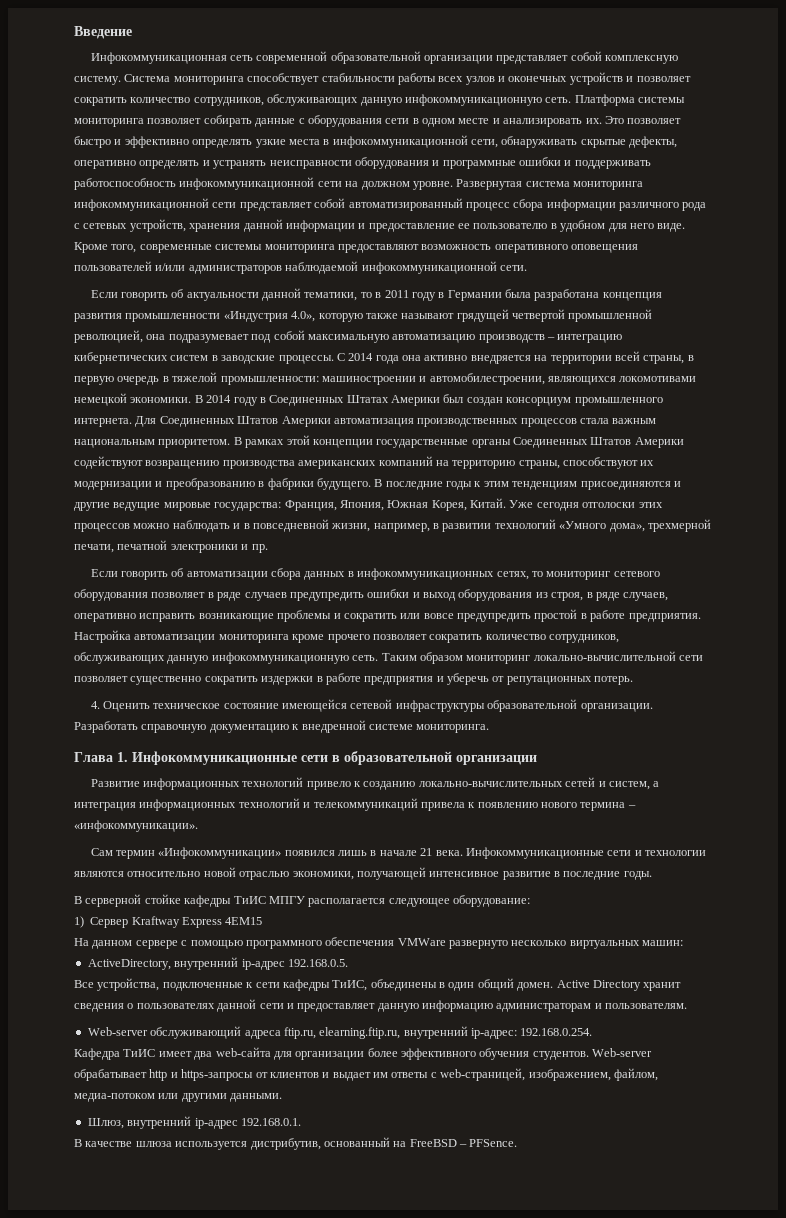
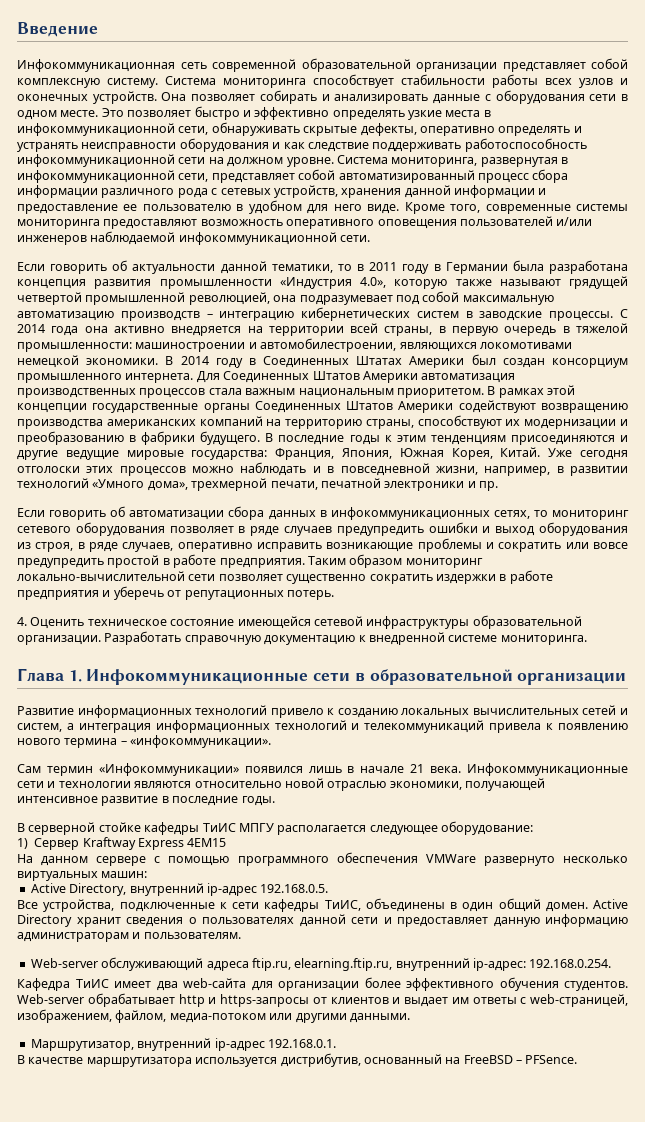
[569,72,691,85] [74,94,685,106] [74,115,252,127] устройств и позволяет сократить количество сотрудников, обслуживающих данную инфокоммуникационную сеть. Платформа системы мониторинга позволяет собирать -> [92,90,429,104] устройств. Она позволяет собирать и анализировать
[458,118,602,127] месте и анализировать их. -> [60,110,99,117] месте.
[442,157,572,169] программные ошибки и -> [283,142,369,152] как следствие
[456,179,643,190] [74,198,237,211] Развернутая система мониторинга инфокоммуникационной сети -> [336,155,568,167] [17,170,209,183] Система мониторинга, развернутая в инфокоммуникационной сети,
[188,265,282,274] администраторов -> [17,235,87,245] инженеров
[74,630,619,643] [74,652,379,664] Настройка автоматизации мониторинга кроме прочего позволяет сократить количество сотрудников, обслуживающих данную инфокоммуникационную сеть. -> (305, 563) none
[418,781,563,787] локально-вычислительных -> [401,708,579,715] локальных вычислительных
[87,959,171,970] ActiveDirectory, -> [30,883,127,896] Active Directory,
[87,1118,124,1129] Шлюз, -> [30,1039,134,1051] Маршрутизатор,
[135,1141,172,1147] шлюза -> [86,1057,192,1067] маршрутизатора

